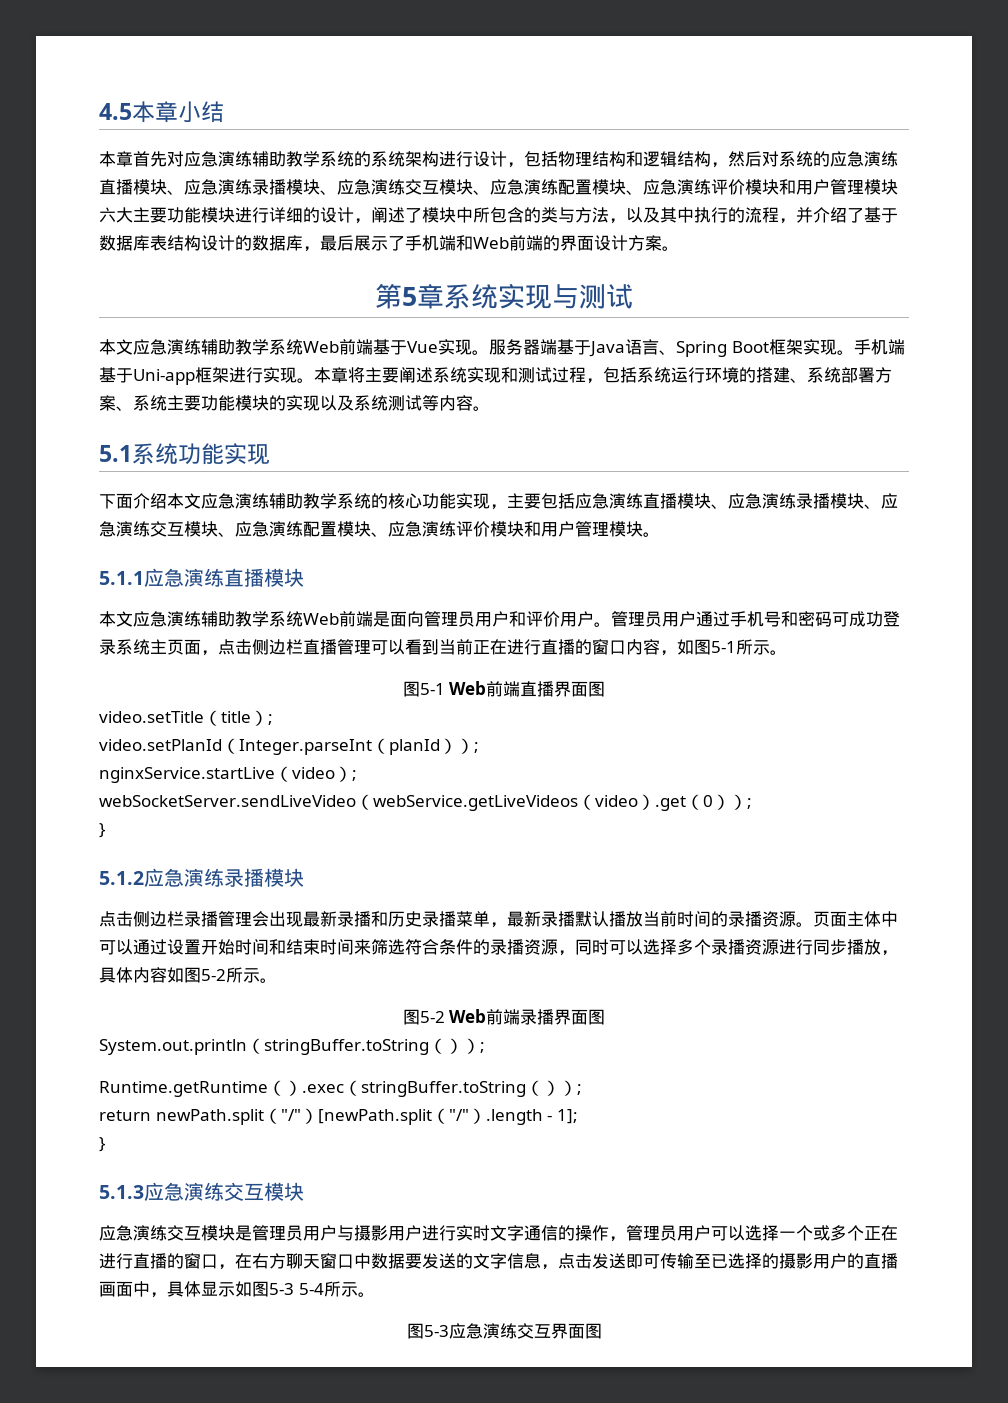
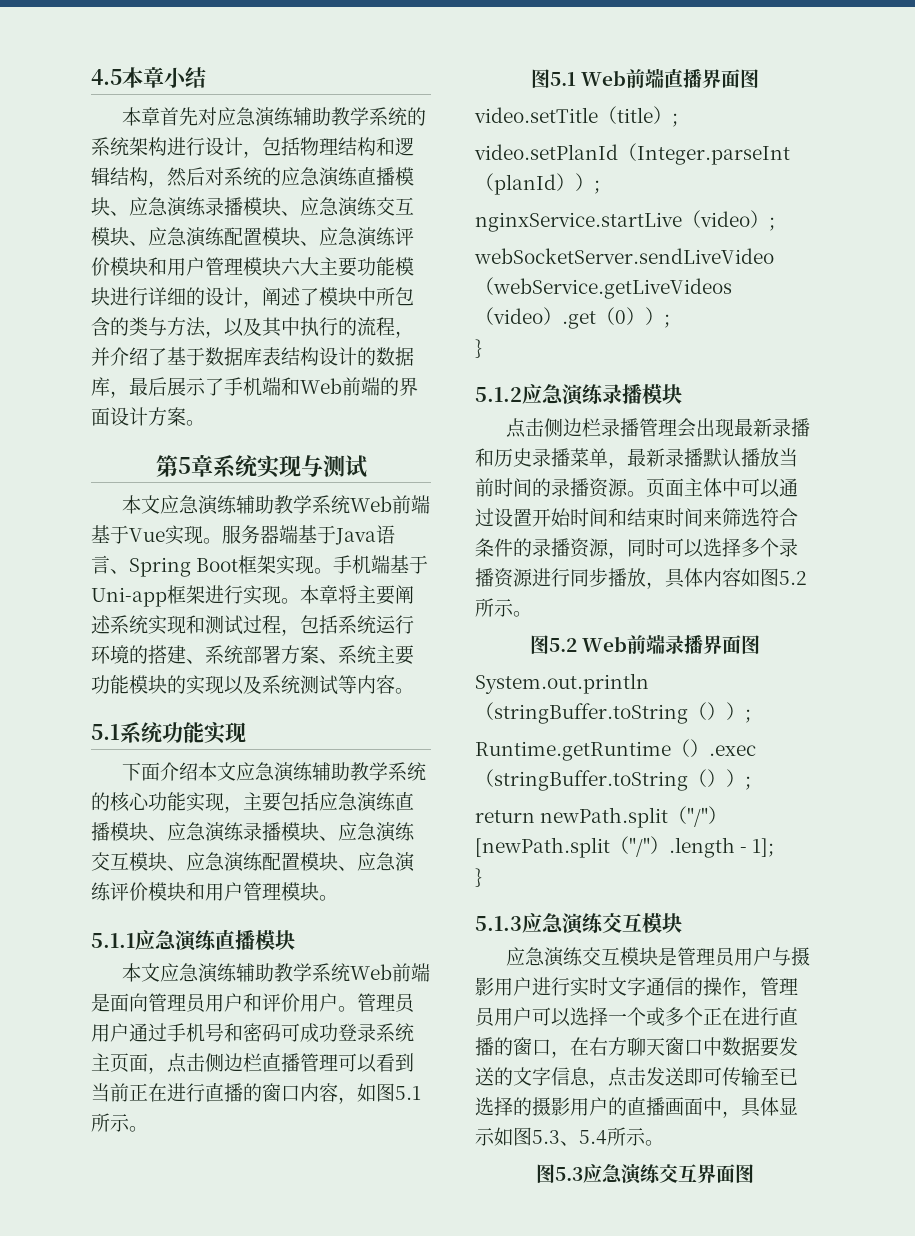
[711,639,787,655] [402,681,445,697] 5-1所示。 // 图5-1 -> [395,1086,421,1100] [91,1113,148,1132] [530,69,576,88] 5.1所示。 // 图5.1
[201,967,277,983] [402,1009,445,1025] 5-2所示。 // 图5-2 -> [779,571,807,585] [475,598,532,617] [529,635,577,654] 5.2所示。 // 图5.2
[269,1281,375,1297] [406,1323,449,1339] 5-3 5-4所示。 // 图5-3 -> [532,1127,664,1146] [536,1164,583,1183] 5.3、5.4所示。 // 图5.3

